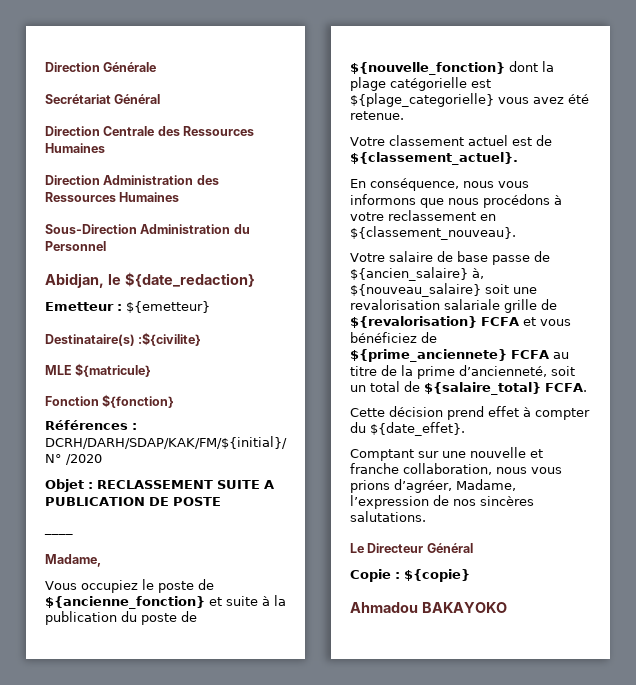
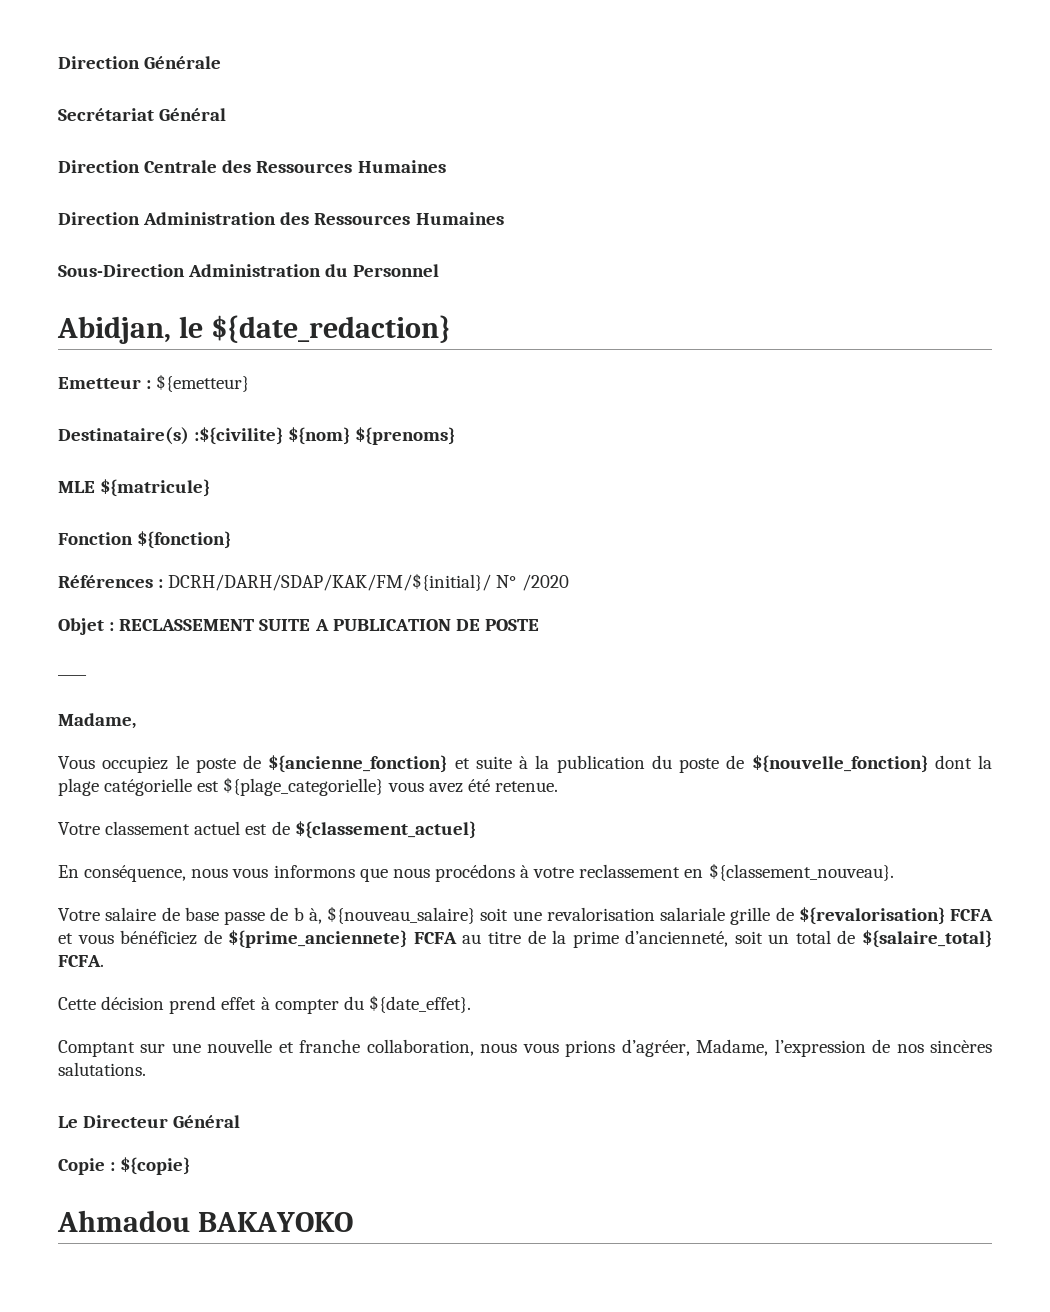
(202, 339) none -> [288,427,456,445] ${nom} ${prenoms}
[350,152,518,165] ${classement_actuel}. -> [294,821,476,839] ${classement_actuel}
[350,267,468,281] ${ancien_salaire} -> [293,907,304,921] b

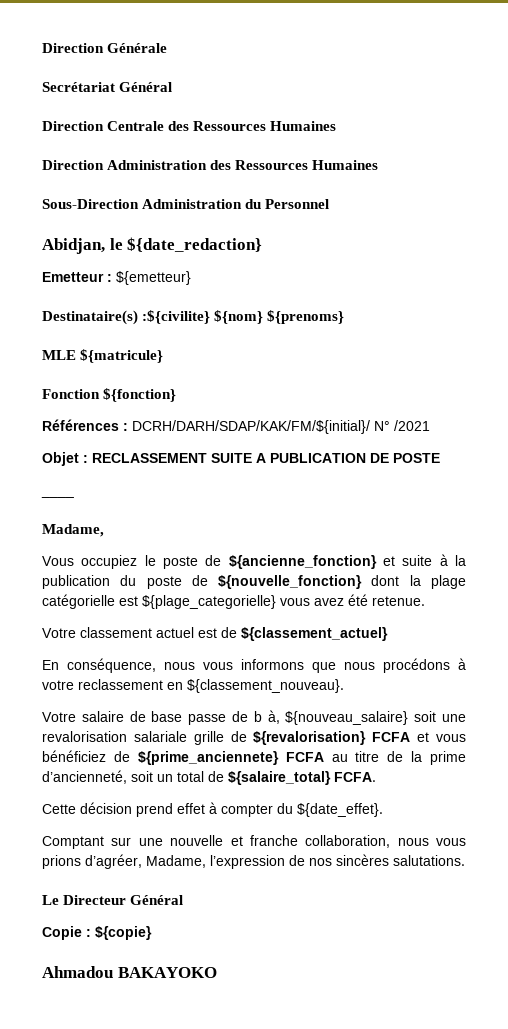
[521,574,569,591] /2020 -> [394,420,430,431] /2021

